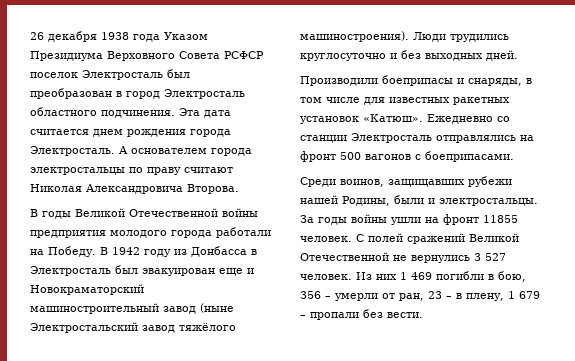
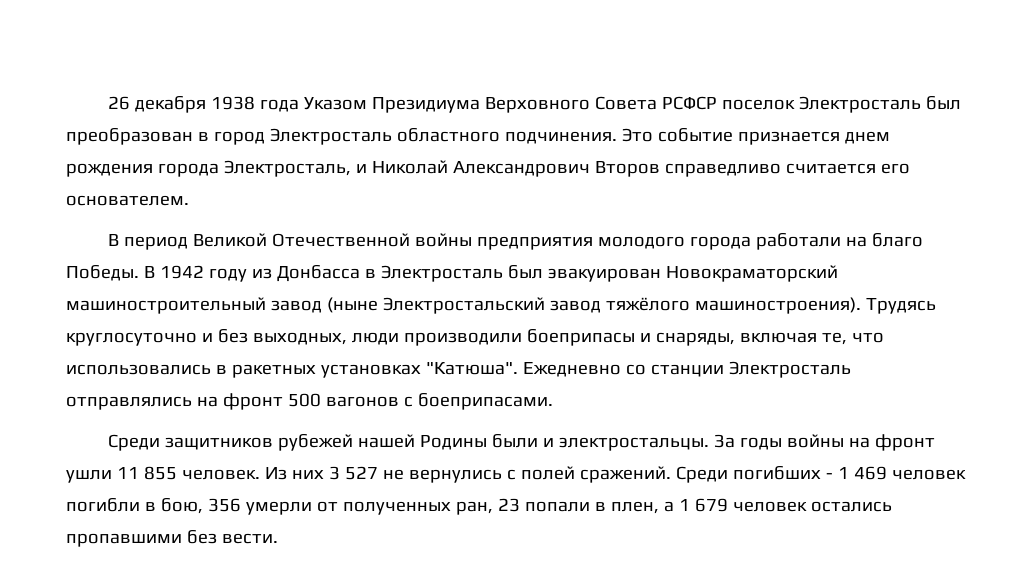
[179,108,231,118] [30,129,231,137] [30,146,252,156] [30,167,233,175] [30,184,239,194] [30,209,71,219] Эта дата считается днем рождения города Электросталь. А основателем города электростальцы по праву считают Николая Александровича Второва. // В годы -> [621,128,890,145] [66,160,910,177] [66,195,189,206] [108,234,189,250] Это событие признается днем рождения города Электросталь, и Николай Александрович Второв справедливо считается его основателем. // В период
[48,246,96,257] Победу. -> [872,233,924,247] [66,265,139,281] благо Победы.
[219,268,254,276] еще и -> (661, 275) none
[413,32,509,42] Люди трудились -> [865,298,936,314] Трудясь
[425,50,518,61] [300,75,532,86] [300,97,510,105] [300,114,423,124] выходных дней. // Производили боеприпасы и снаряды, в том числе для известных ракетных установок «Катюш». -> [252,329,884,346] [66,362,518,378] выходных, люди производили боеприпасы и снаряды, включая те, что использовались в ракетных установках "Катюша".
[340,176,512,187] [300,195,390,206] воинов, защищавших рубежи нашей Родины, -> [165,434,488,451] защитников рубежей нашей Родины
[391,214,518,225] [300,233,519,244] [300,252,506,263] [300,272,397,280] ушли на фронт 11855 человек. С полей сражений Великой Отечественной не вернулись 3 527 человек. Из них -> [849,434,936,451] [66,466,833,483] на фронт ушли 11 855 человек. Из них 3 527 не вернулись с полей сражений. Среди погибших -
(432, 276) none -> [891,469,966,480] человек
[325,296,331,299] – -> (241, 505) none
(395, 296) none -> [342,501,451,515] полученных
[446,291,540,301] [300,312,359,320] – в плену, 1 679 – пропали -> [524,498,892,514] [66,533,182,547] попали в плен, а 1 679 человек остались пропавшими

